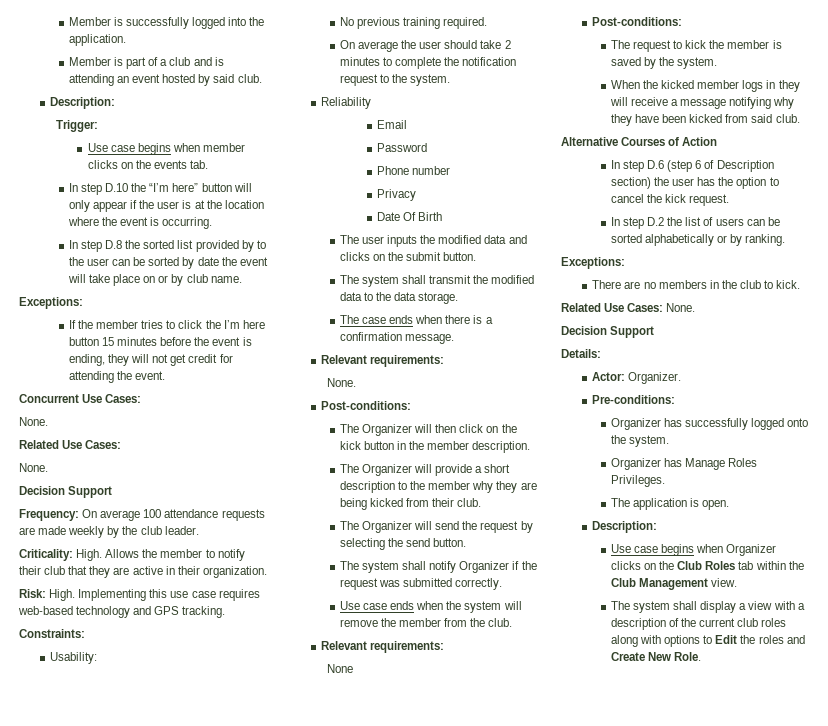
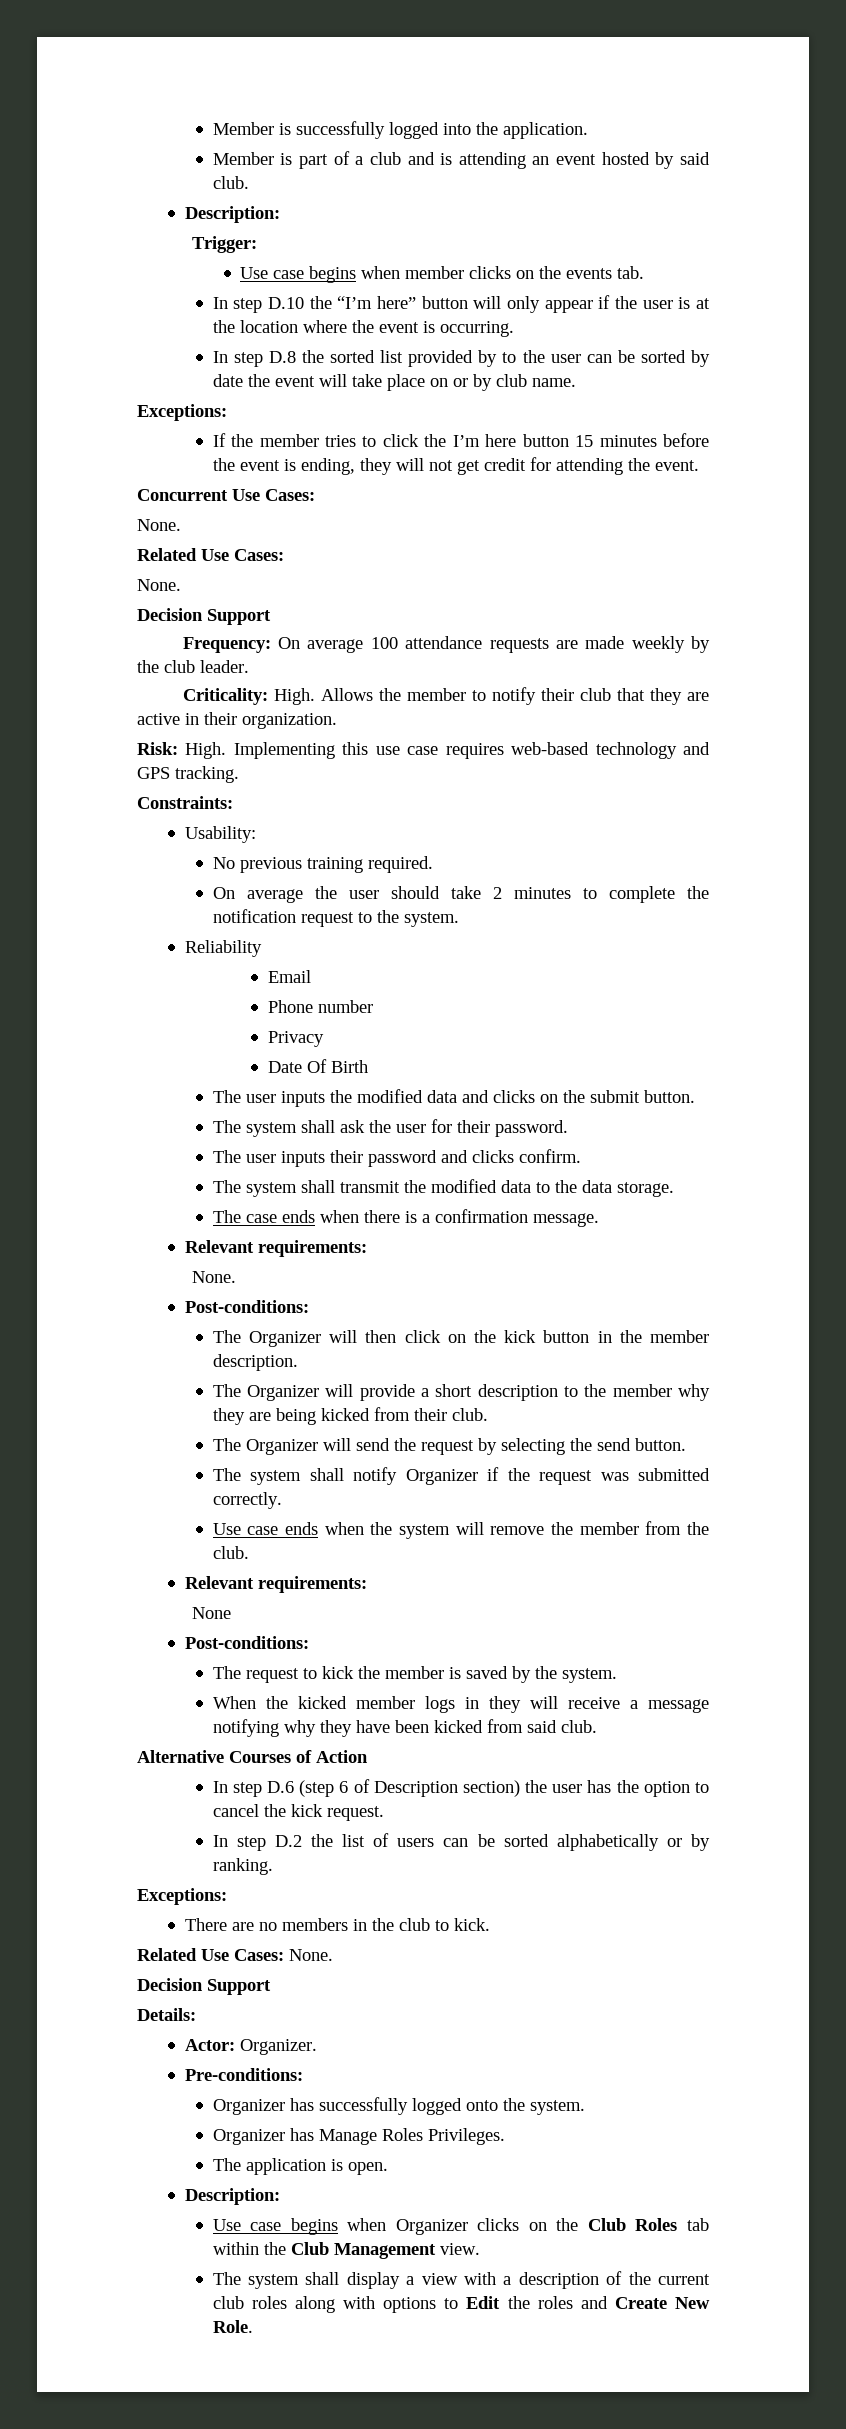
[377,143,428,152] // Password -> (312, 976) none
(477, 256) none -> [212,1119,568,1137] [212,1149,581,1167] // The system shall ask the user for their password. // The user inputs their password and clicks confirm.

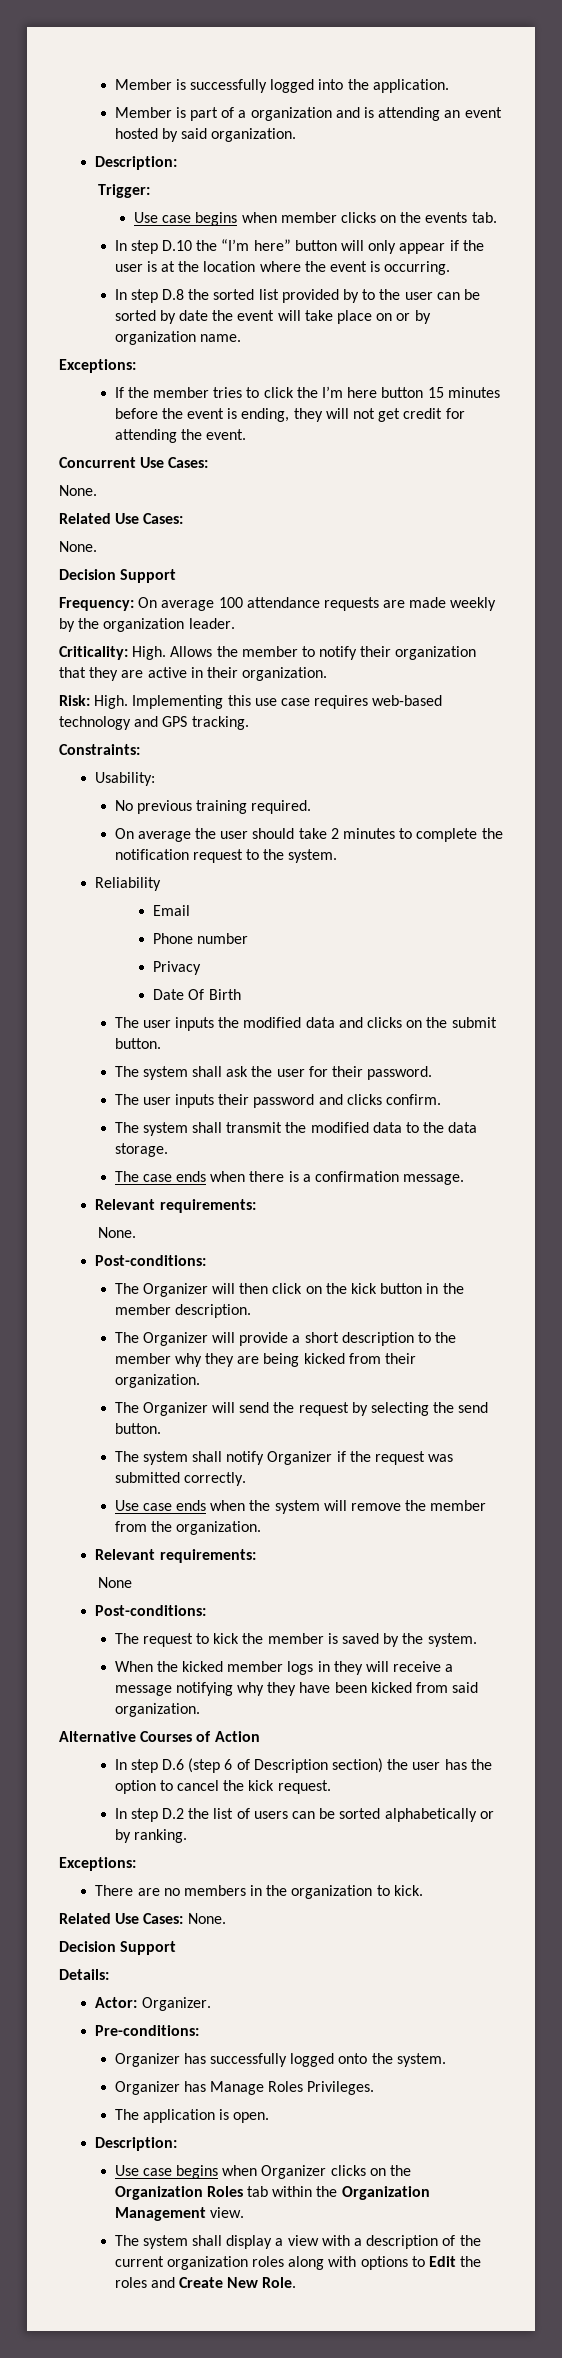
[369,152,401,165] club -> [250,107,332,121] organization
[212,176,249,189] club. -> [211,128,297,142] organization.
[495,374,527,387] club -> [114,331,196,345] organization
[164,660,195,673] club -> [103,618,185,632] organization
[579,688,611,701] club -> [395,646,477,660] organization
[451,1408,488,1421] club. -> [114,1374,200,1388] organization.
[212,1546,249,1559] club. -> [176,1521,262,1535] organization.
[560,1720,597,1733] club. -> [114,1703,200,1717] organization.
[399,1918,431,1931] club -> [291,1885,373,1899] organization
[587,2218,626,2231] Club -> [114,2186,203,2200] Organization
[290,2242,329,2255] Club -> [341,2186,430,2200] Organization
[212,2296,244,2309] club -> [166,2256,248,2270] organization

